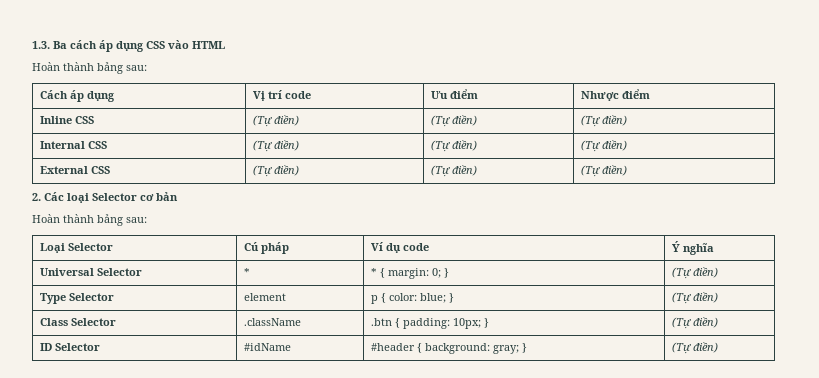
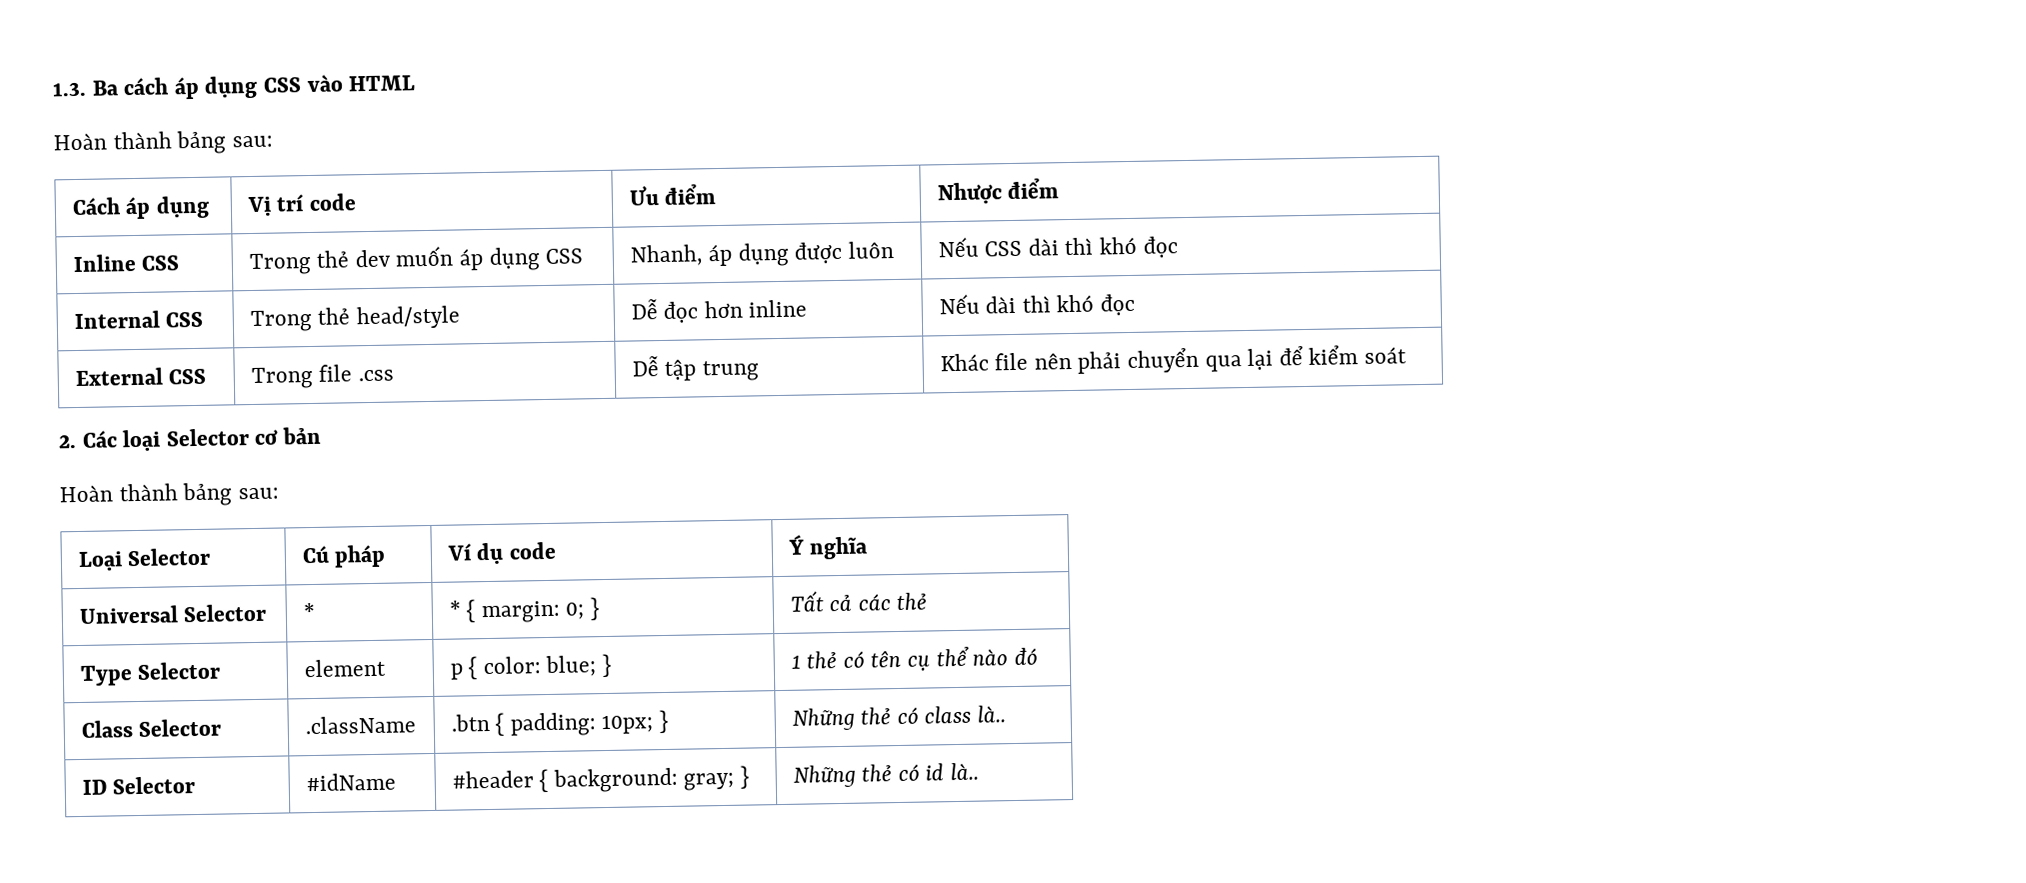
[253,115,300,127] [431,115,478,127] [581,115,628,127] [40,141,108,149] [253,140,300,152] [431,140,478,152] [581,140,628,152] [40,166,111,174] [253,165,300,177] [431,165,478,177] [581,165,628,177] (Tự điền) | (Tự điền) | (Tự điền) // Internal CSS | (Tự điền) | (Tự điền) | (Tự điền) // External CSS | (Tự điền) | (Tự điền) | (Tự điền) -> [248,246,584,276] [629,240,895,267] [937,236,1178,258] [73,310,204,330] [249,305,460,333] [630,299,808,323] [938,293,1136,316] [74,367,207,387] [250,364,394,390] [631,356,759,382] [939,345,1408,374] Trong thẻ dev muốn áp dụng CSS | Nhanh, áp dụng được luôn | Nếu CSS dài thì khó đọc // Internal CSS | Trong thẻ head/style | Dễ đọc hơn inline | Nếu dài thì khó đọc // External CSS | Trong file .css | Dễ tập trung | Khác file nên phải chuyển qua lại để kiểm soát
[672,267,719,279] (Tự điền) -> [789,591,928,612] Tất cả các thẻ
[672,292,719,304] (Tự điền) -> [790,646,1038,671] 1 thẻ có tên cụ thể nào đó
[672,317,719,329] (Tự điền) -> [791,705,1007,731] Những thẻ có class là..
[672,342,719,354] (Tự điền) -> [792,762,980,788] Những thẻ có id là..

